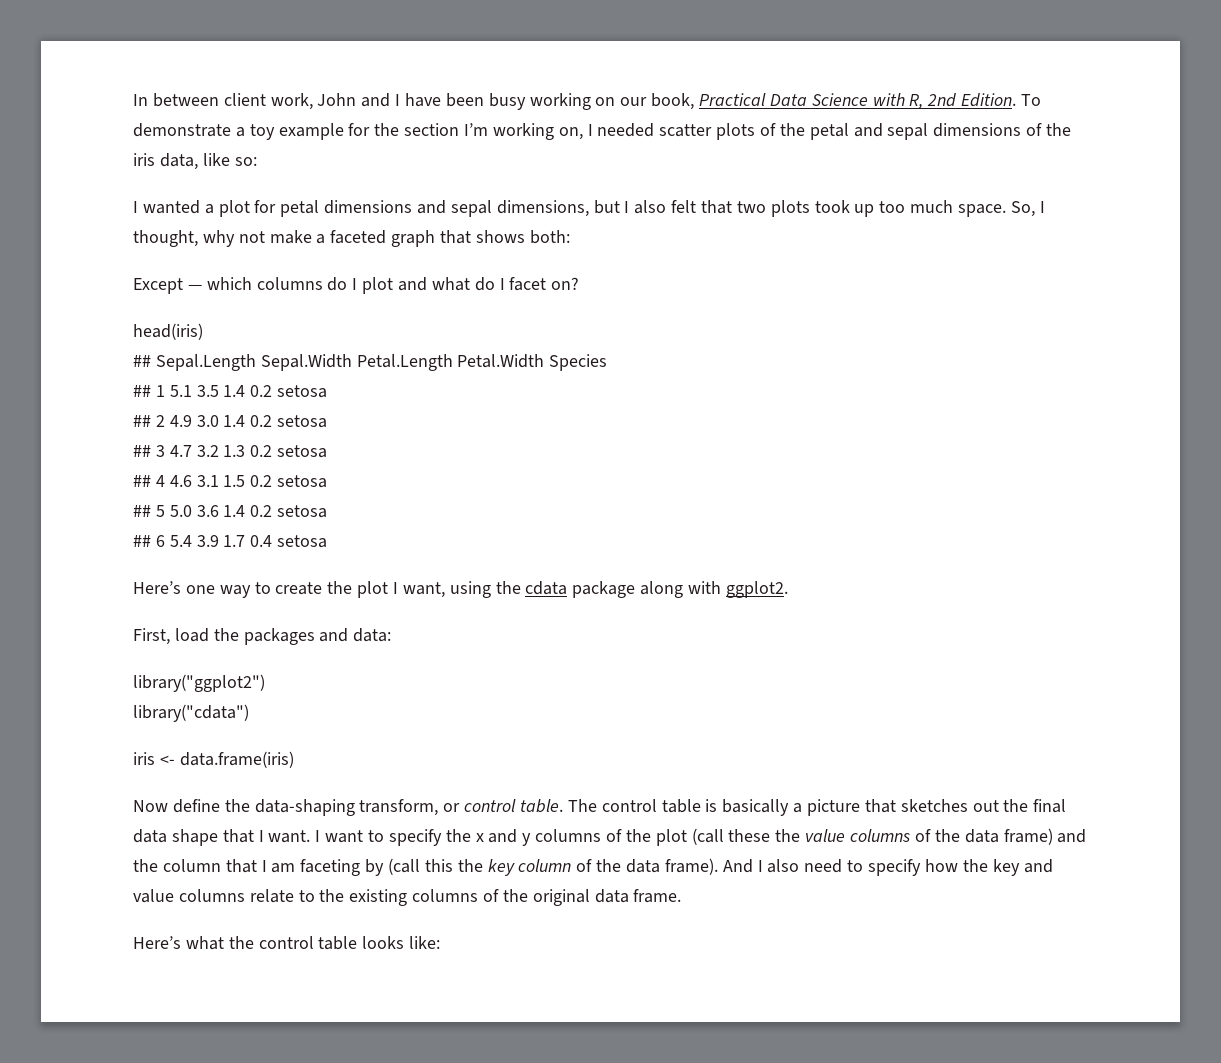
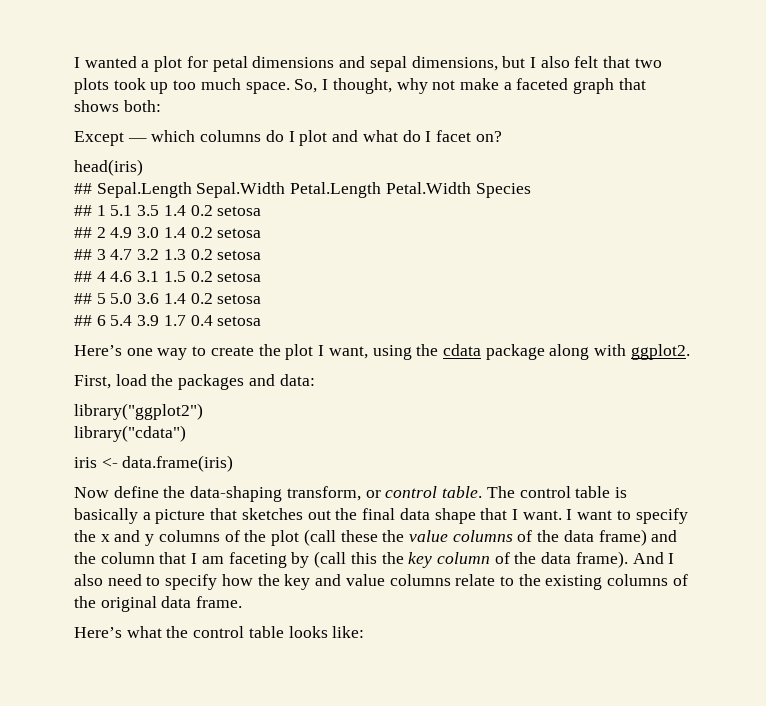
[133,93,1042,110] [133,123,1072,140] [133,153,257,170] In between client work, John and I have been busy working on our book, Practical Data Science with R, 2nd Edition. To demonstrate a toy example for the section I’m working on, I needed scatter plots of the petal and sepal dimensions of the iris data, like so: // -> (74, 62) none

